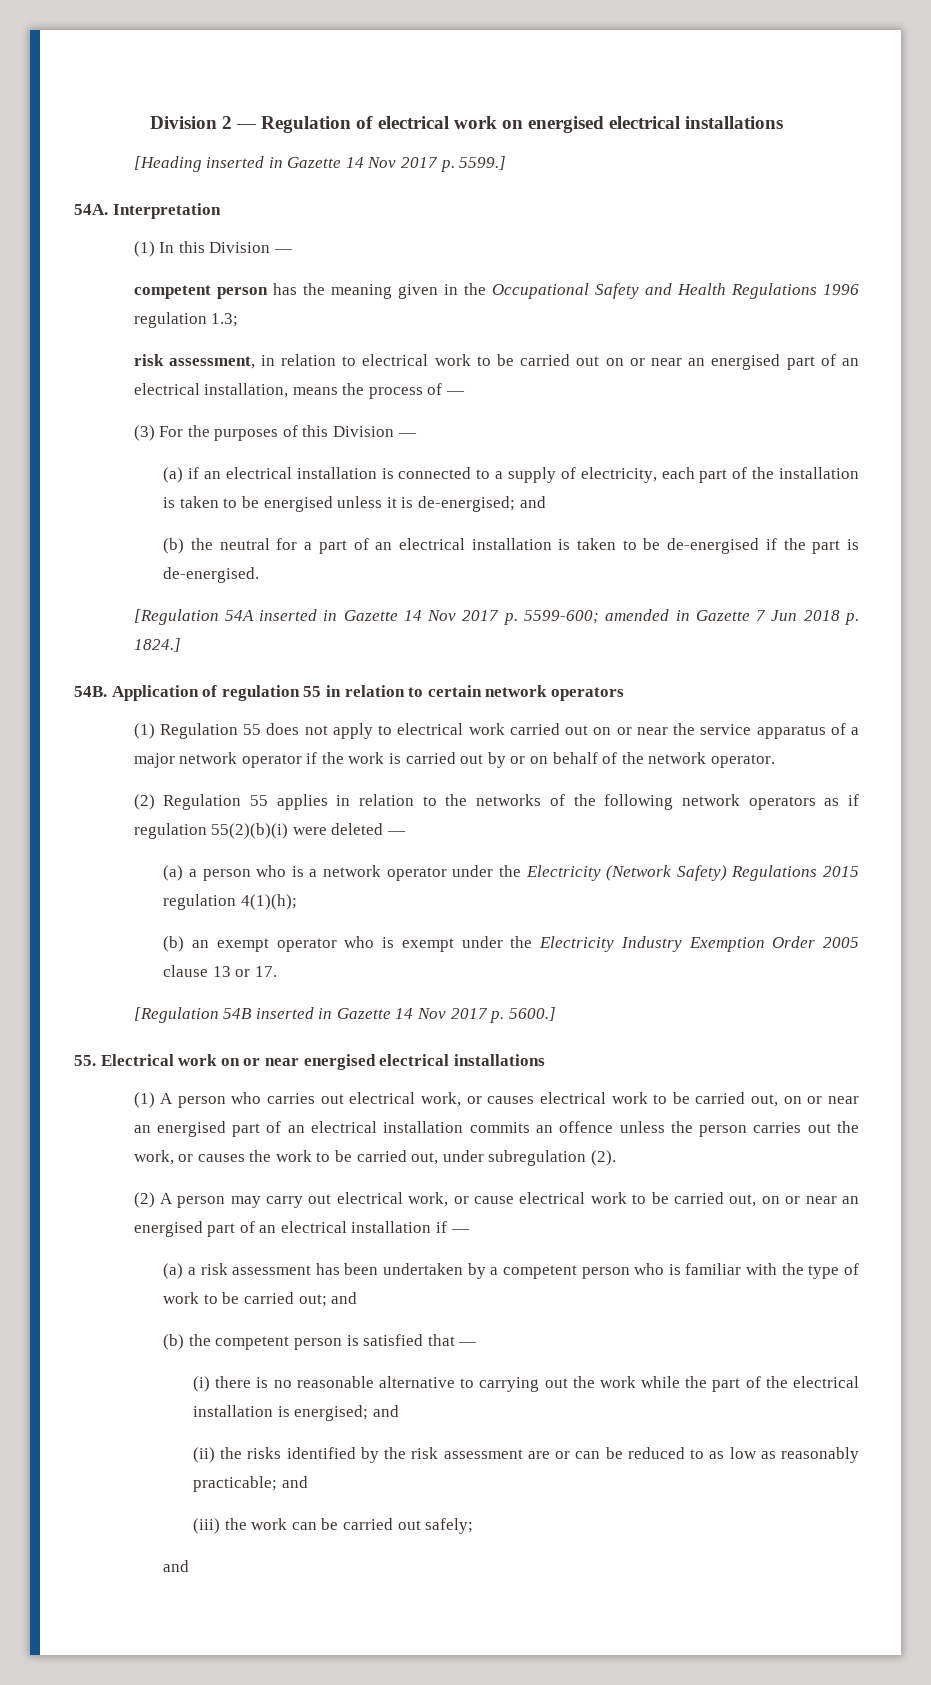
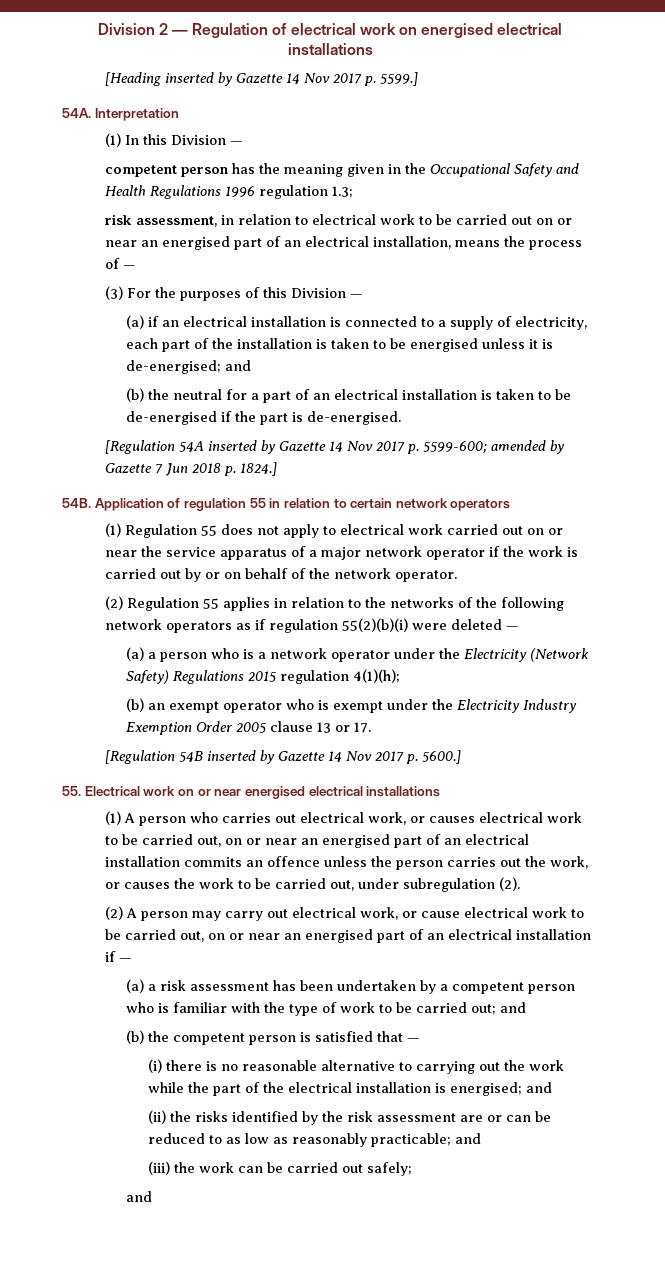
[268,157,283,168] in -> [217,72,233,86] by
[323,610,338,621] in -> [260,440,276,454] by
[675,610,690,621] in -> [549,440,565,454] by
[318,1008,333,1019] in -> [259,750,275,764] by

